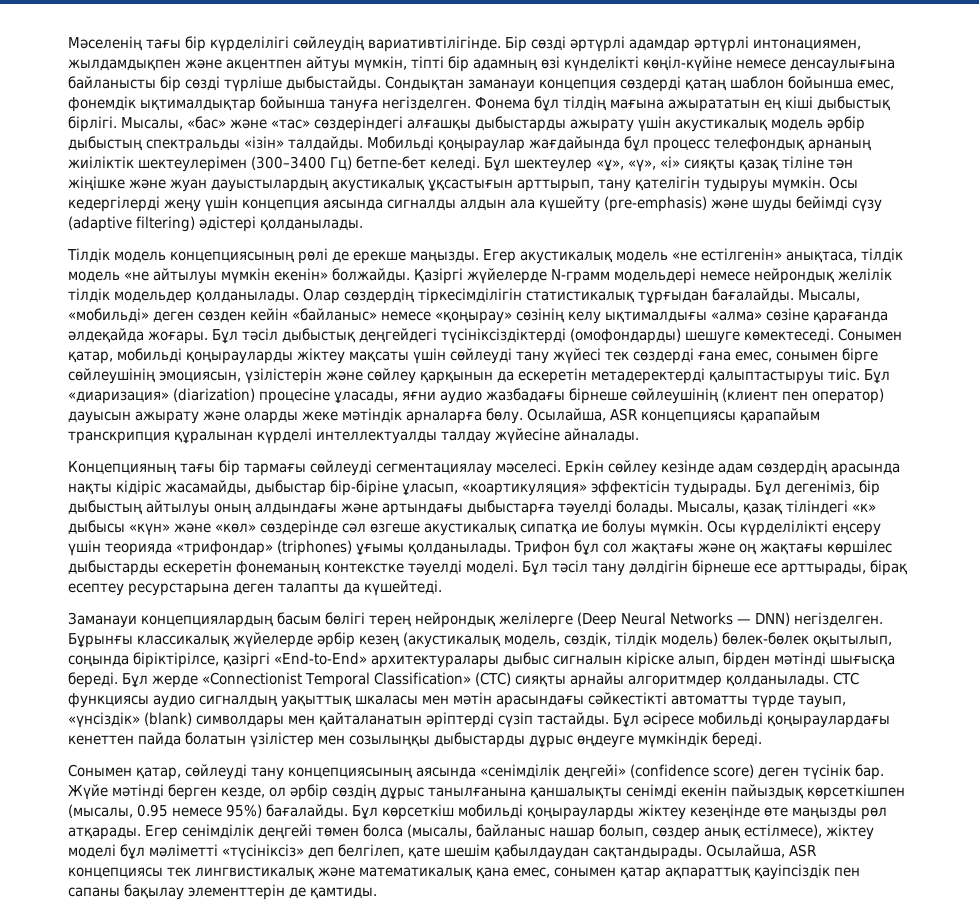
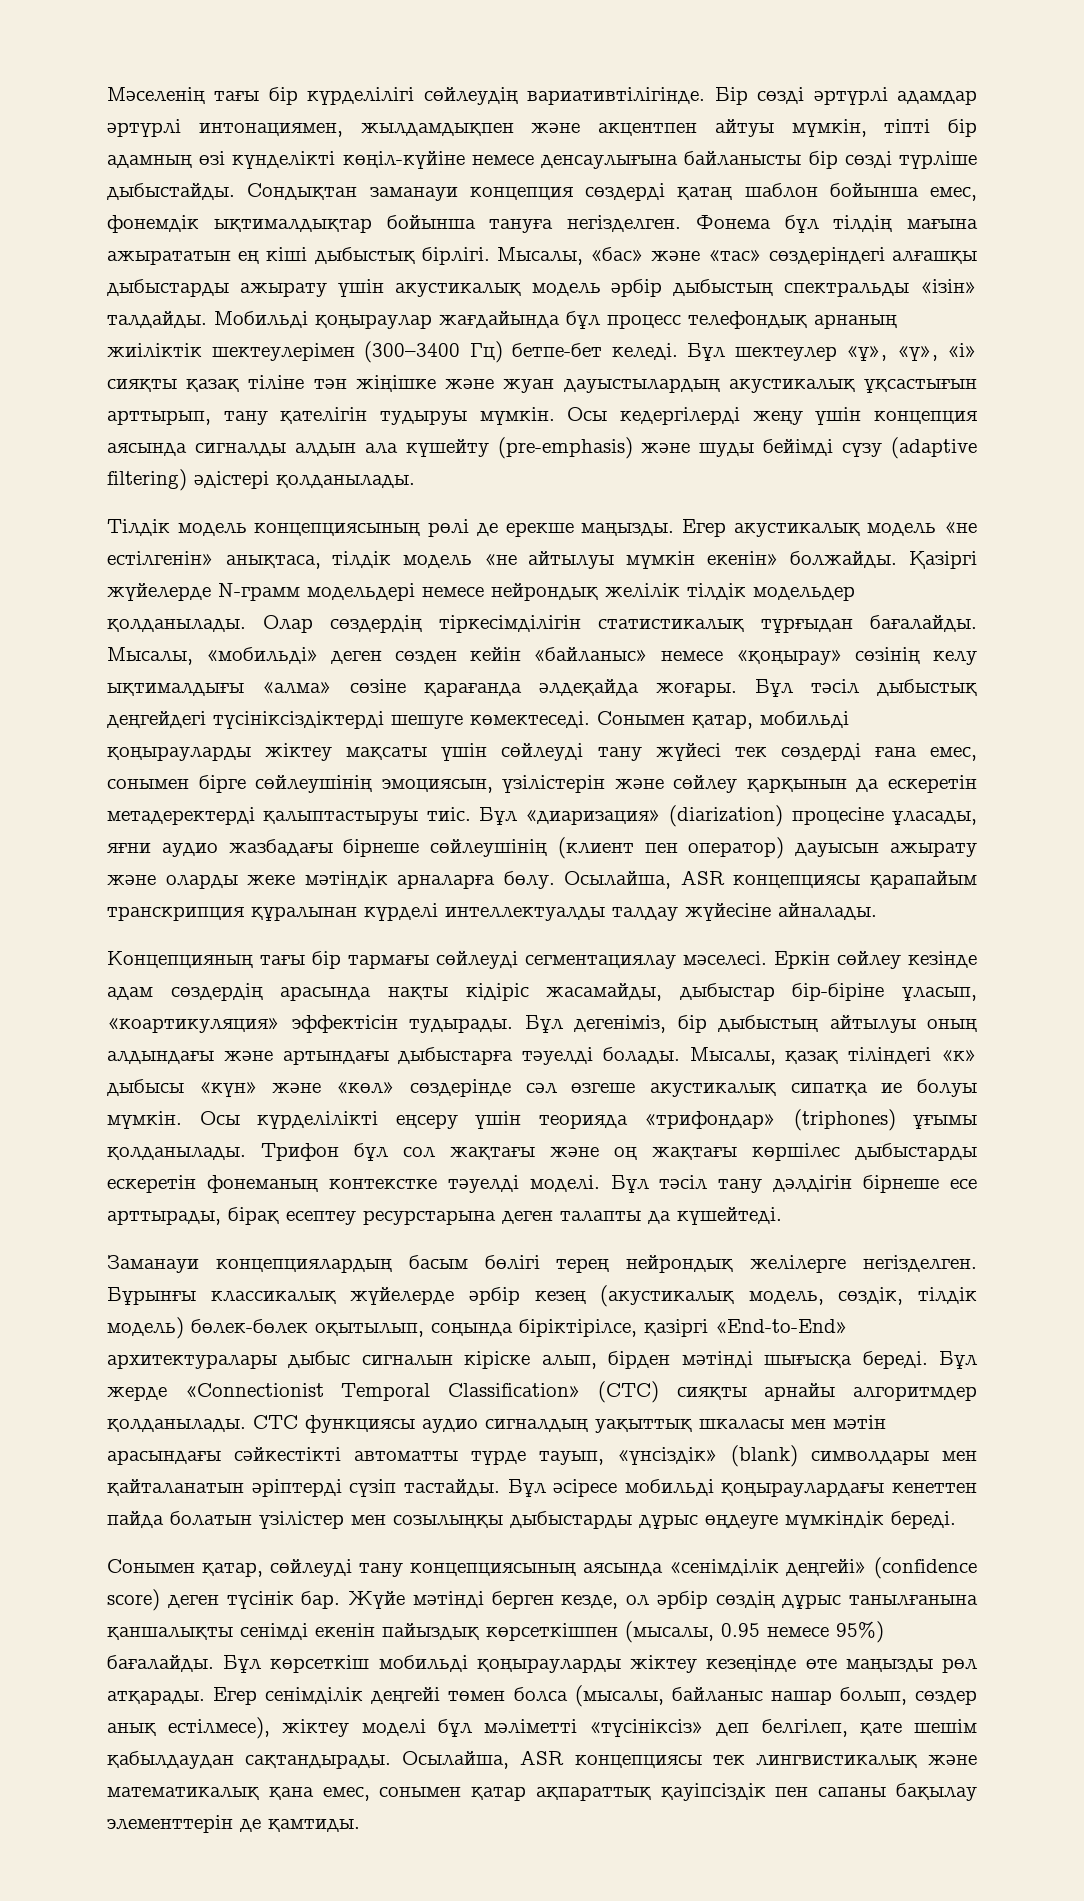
[570,328,681,344] (омофондарды) -> (384, 720) none
[577,612,790,628] (Deep Neural Networks — DNN) -> (847, 1264) none

